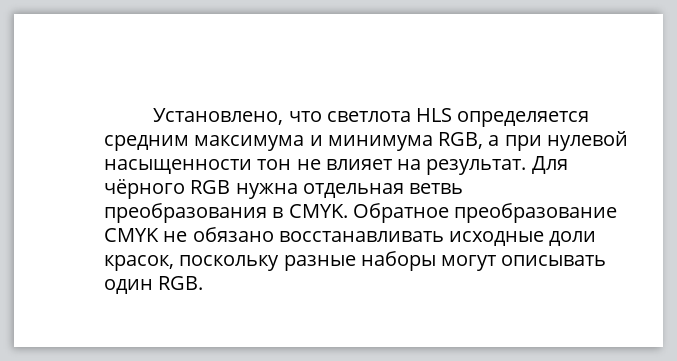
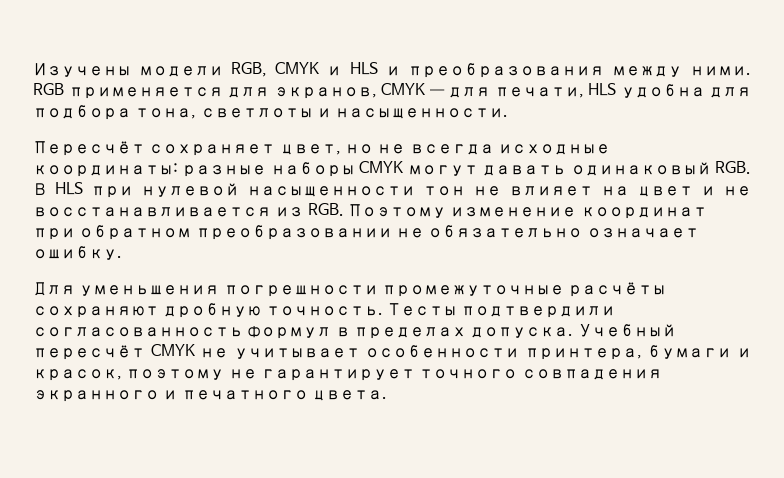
[153,108,590,127] [104,132,500,151] Установлено, что светлота HLS определяется средним максимума и минимума RGB, а -> [33,62,751,78] [33,83,751,99] [33,105,509,120] [33,141,610,156] [33,161,751,177] [33,182,83,195] Изучены модели RGB, CMYK и HLS и преобразования между ними. RGB применяется для экранов, CMYK — для печати, HLS удобна для подбора тона, светлоты и насыщенности. // Пересчёт сохраняет цвет, но не всегда исходные координаты: разные наборы CMYK могут давать одинаковый RGB. В HLS
[426,156,568,175] [104,179,464,199] [104,203,618,223] [104,227,597,246] [104,251,607,271] [104,276,204,294] результат. Для чёрного RGB нужна отдельная ветвь преобразования в CMYK. Обратное преобразование CMYK не обязано восстанавливать исходные доли красок, поскольку разные наборы могут описывать один RGB. -> [637,186,751,197] [33,203,707,219] [33,225,699,240] [33,246,122,260] [33,282,667,297] [33,303,616,318] [33,323,676,339] [33,344,751,360] [33,369,662,381] [33,390,387,402] цвет и не восстанавливается из RGB. Поэтому изменение координат при обратном преобразовании не обязательно означает ошибку. // Для уменьшения погрешности промежуточные расчёты сохраняют дробную точность. Тесты подтвердили согласованность формул в пределах допуска. Учебный пересчёт CMYK не учитывает особенности принтера, бумаги и красок, поэтому не гарантирует точного совпадения экранного и печатного цвета.

